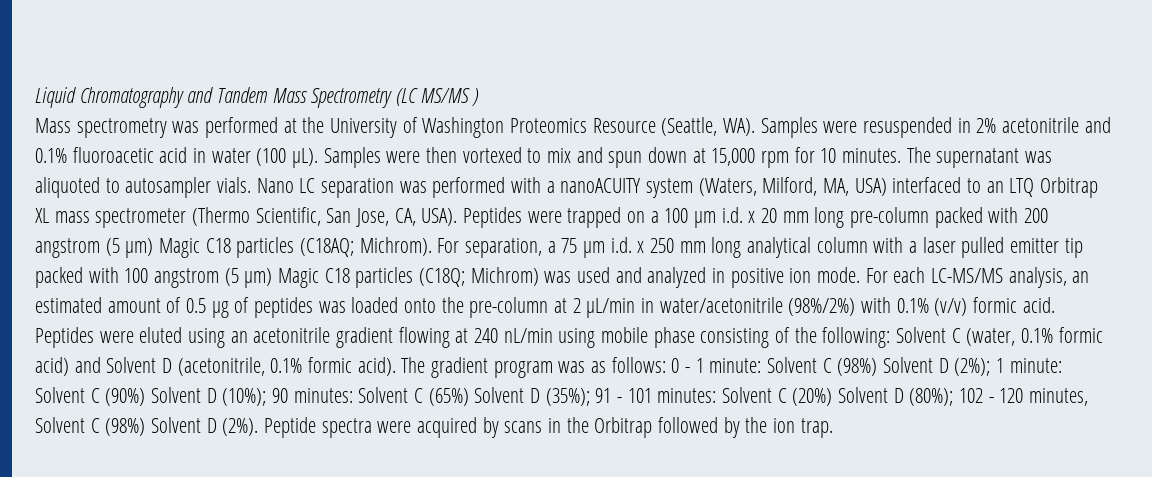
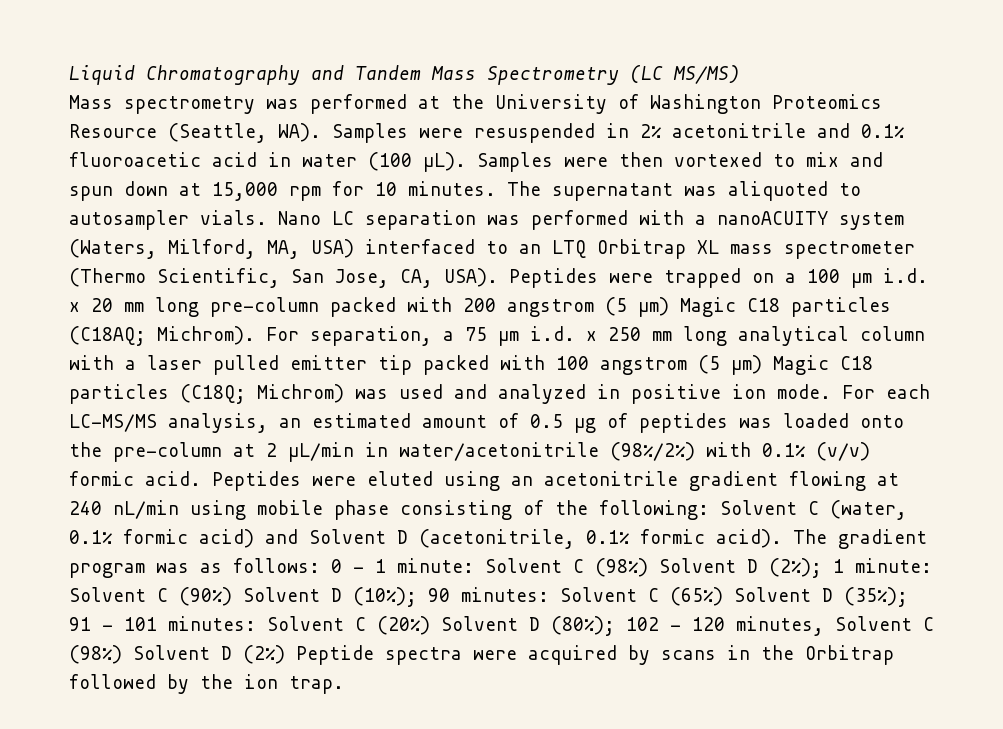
[420,88,480,106] MS/MS ) -> [673,65,740,84] MS/MS)
[222,418,259,436] (2%). -> [243,645,285,664] (2%)

